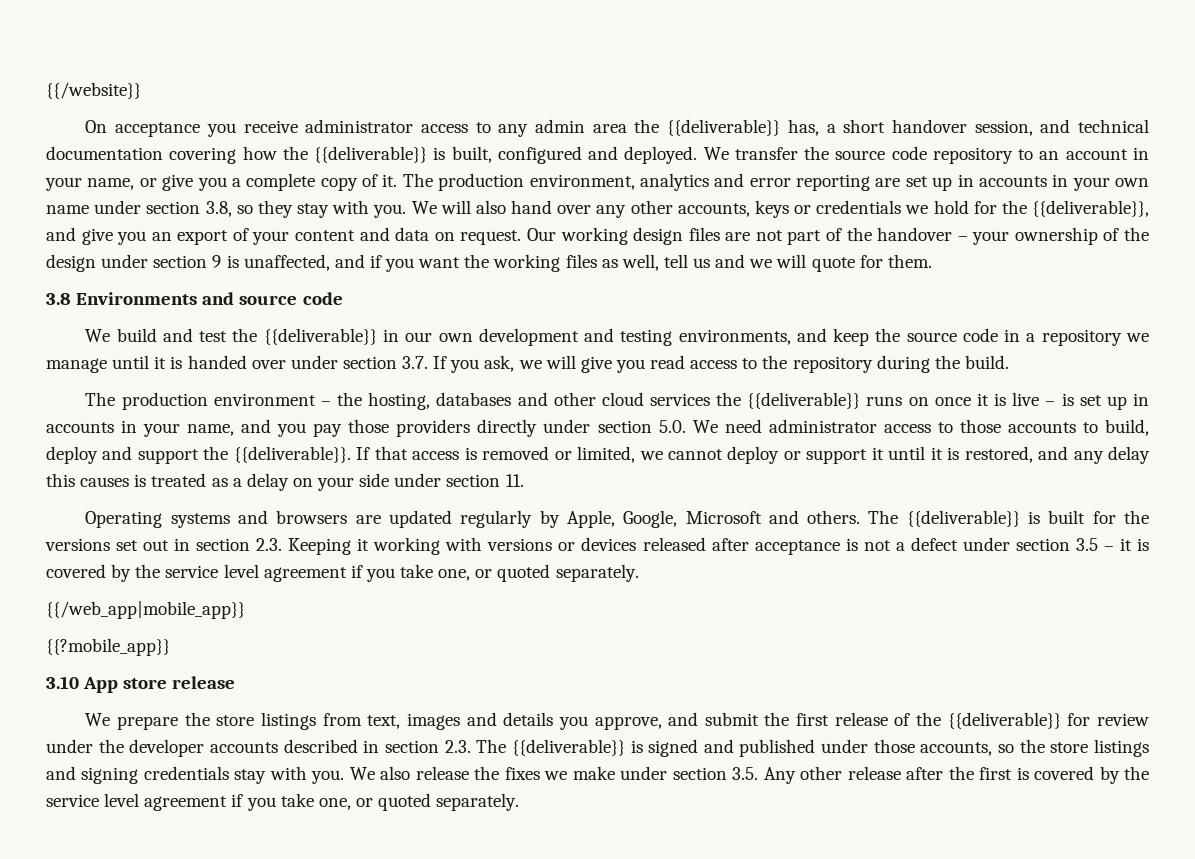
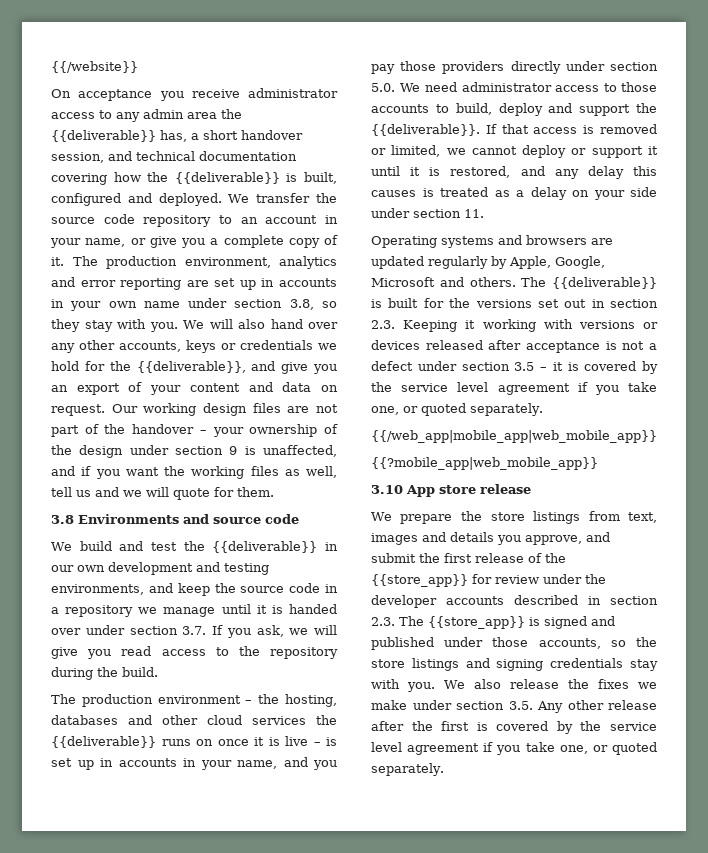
[46,601,245,619] [46,638,170,656] {{/web_app|mobile_app}} // {{?mobile_app}} -> [371,430,657,443] [371,457,598,470] {{/web_app|mobile_app|web_mobile_app}} // {{?mobile_app|web_mobile_app}}
[947,712,1061,729] {{deliverable}} -> [371,574,468,587] {{store_app}}
[511,739,625,756] {{deliverable}} -> [428,616,525,629] {{store_app}}

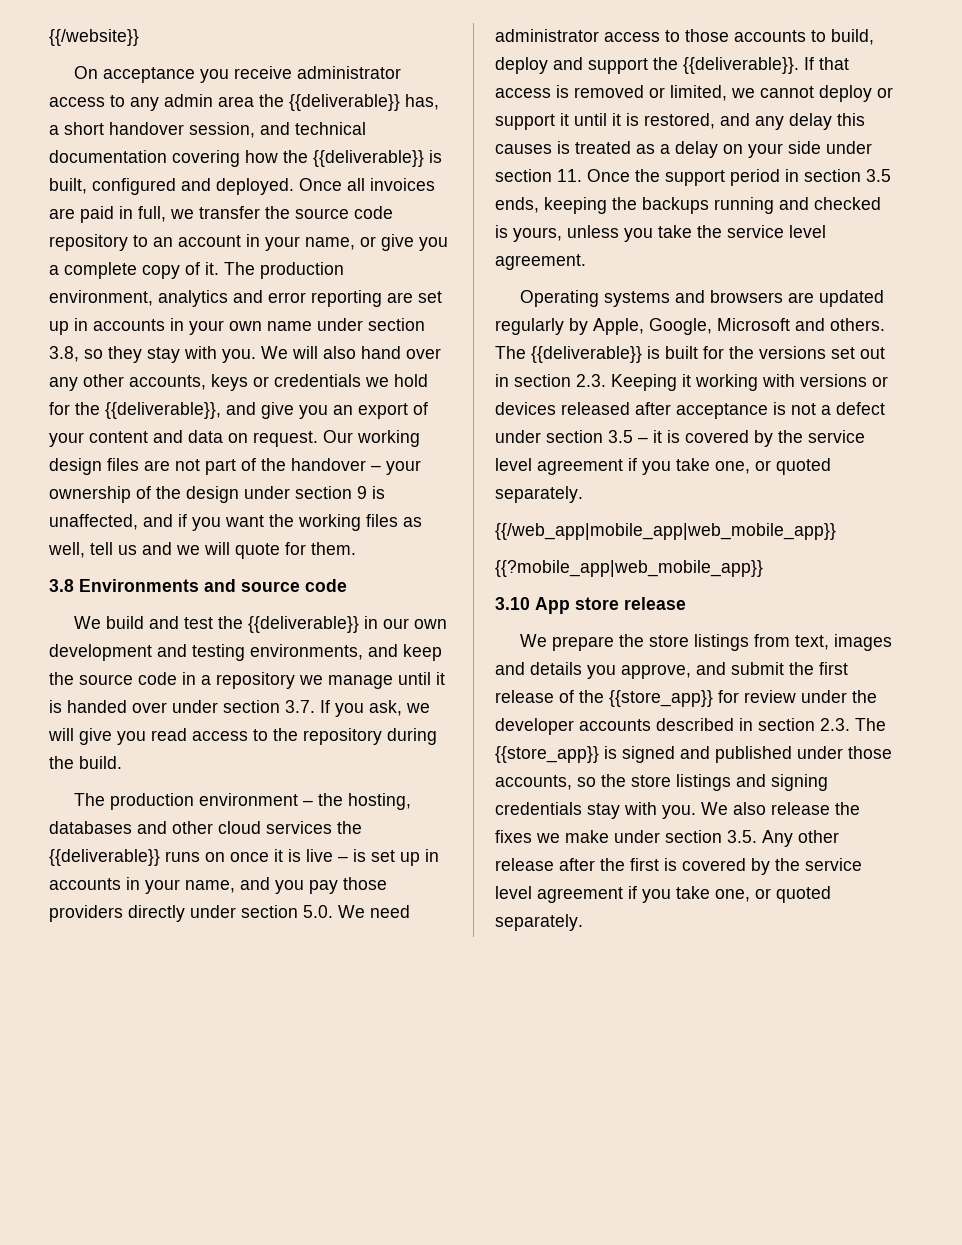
[228,194,250,203] We -> [299,178,435,191] [49,206,194,223] Once all invoices are paid in full, we
(484, 213) none -> [587,169,891,186] [495,197,881,214] [495,225,826,242] [495,254,586,270] Once the support period in section 3.5 ends, keeping the backups running and checked is yours, unless you take the service level agreement.

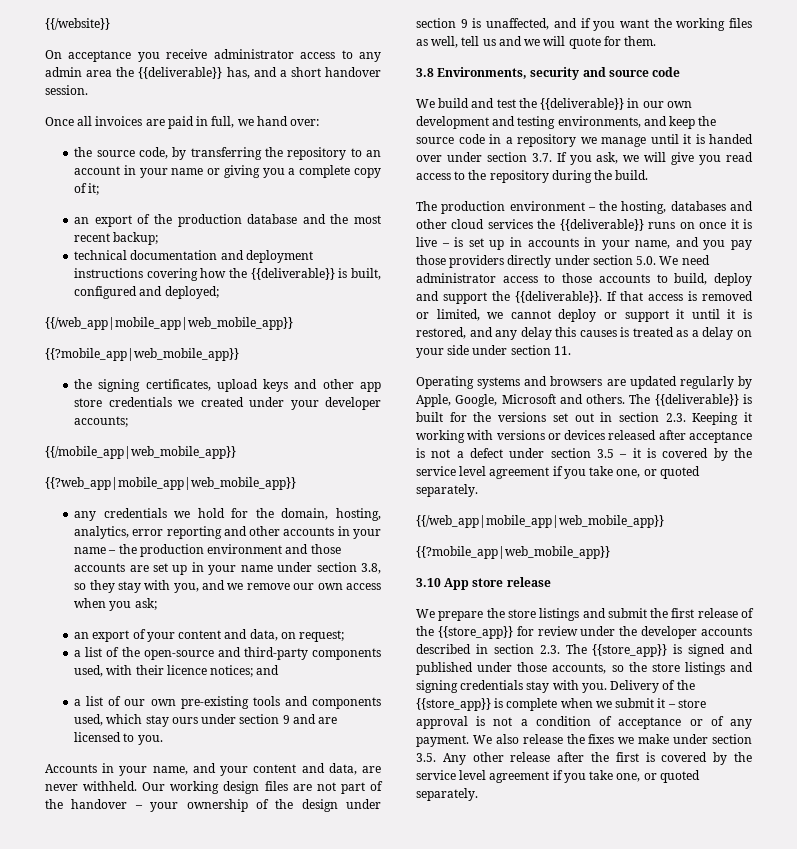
(439, 102) none -> [253,67,277,77] and
[189,122,366,138] [49,150,167,163] session, and technical documentation -> [45,85,88,95] [45,116,320,129] [74,147,381,160] [74,165,381,178] [74,183,100,195] [74,214,381,227] [74,232,159,245] [74,250,313,263] [74,268,144,278] session. // Once all invoices are paid in full, we hand over: // the source code, by transferring the repository to an account in your name or giving you a complete copy of it; // an export of the production database and the most recent backup; // technical documentation and deployment instructions
[216,178,435,195] [49,206,393,223] [49,234,448,251] [49,262,344,279] [49,290,442,307] [49,318,262,335] deployed. Once all invoices are paid in full, we transfer the source code repository to an account in your name, or give you a complete copy of it. The production environment, analytics and error reporting are set up in accounts in your own -> [164,286,219,299] [45,317,293,330] [45,348,239,361] [74,379,381,392] [74,397,381,410] [74,416,129,427] [45,446,236,459] [45,477,296,490] [74,508,381,521] [74,526,381,539] [74,544,341,557] [74,562,237,575] deployed; // {{/web_app|mobile_app|web_mobile_app}} // {{?mobile_app|web_mobile_app}} // the signing certificates, upload keys and other app store credentials we created under your developer accounts; // {{/mobile_app|web_mobile_app}} // {{?web_app|mobile_app|web_mobile_app}} // any credentials we hold for the domain, hosting, analytics, error reporting and other accounts in your name – the production environment and those accounts are set up in your
[222,346,441,363] [49,374,428,391] [49,402,328,419] you. We will also hand over any other accounts, keys or credentials we hold for the {{deliverable}}, and give you -> [173,580,381,593] [74,598,157,611] you, and we remove our own access when you ask; //
[188,430,318,447] data on request. -> [249,629,345,642] [74,647,381,660] [74,665,280,677] [74,696,381,709] [74,714,338,727] [74,732,163,745] [45,763,381,776] [45,781,138,791] data, on request; // a list of the open-source and third-party components used, with their licence notices; and // a list of our own pre-existing tools and components used, which stay ours under section 9 and are licensed to you. // Accounts in your name, and your content and data, are never withheld.
[79,579,199,592] Environments -> [437,67,580,80] Environments, security
[587,169,891,186] [495,197,881,214] [495,225,826,242] [495,254,586,270] Once the support period in section 3.5 ends, keeping the backups running and checked is yours, unless you take the service level agreement. -> (571, 350) none
[754,634,893,651] [495,662,691,679] from text, images and details you approve, -> (580, 614) none
(696, 812) none -> [610,680,695,693] [416,698,706,711] [416,716,752,729] [416,735,469,747] Delivery of the {{store_app}} is complete when we submit it – store approval is not a condition of acceptance or of any payment.

